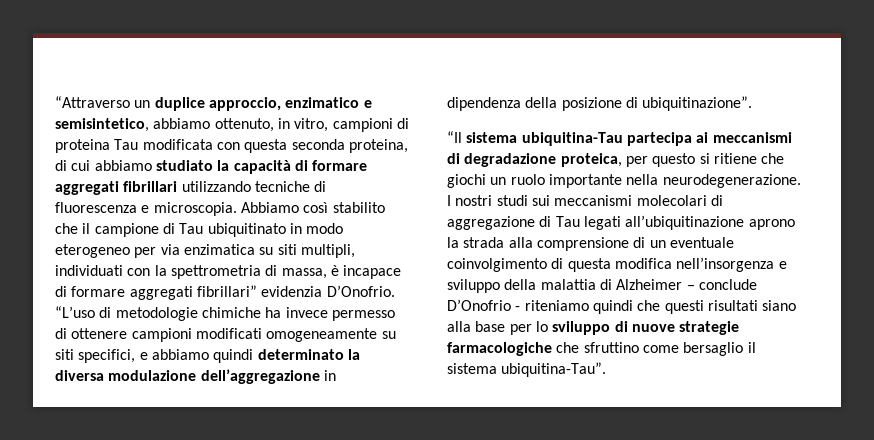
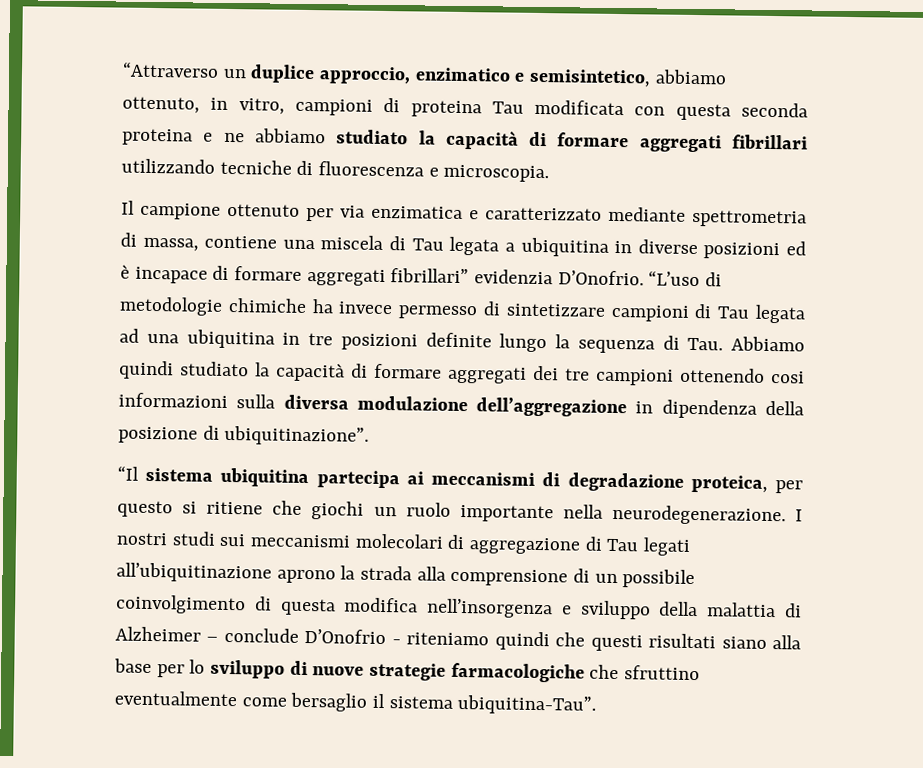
[348,139,408,153] [55,160,91,171] proteina, di cui -> [122,128,245,146] proteina e ne
[240,202,385,213] [55,223,344,237] [55,244,355,258] [55,265,327,279] Abbiamo così stabilito che il campione di Tau ubiquitinato in modo eterogeneo per via enzimatica su siti multipli, individuati con la spettrometria di massa, -> [121,200,807,228] [120,232,806,260] // Il campione ottenuto per via enzimatica e caratterizzato mediante spettrometria di massa, contiene una miscela di Tau legata a ubiquitina in diverse posizioni ed
[71,328,396,342] [55,349,360,363] ottenere campioni modificati omogeneamente su siti specifici, e abbiamo quindi determinato la -> [505,303,806,324] [119,328,805,354] [119,360,805,386] [118,392,276,409] sintetizzare campioni di Tau legata ad una ubiquitina in tre posizioni definite lungo la sequenza di Tau. Abbiamo quindi studiato la capacità di formare aggregati dei tre campioni ottenendo cosi informazioni sulla
[521,132,623,146] ubiquitina-Tau -> [220,467,310,488] ubiquitina
[669,237,734,248] eventuale -> [622,569,696,589] possibile
(639, 347) none -> [114,690,238,707] eventualmente

